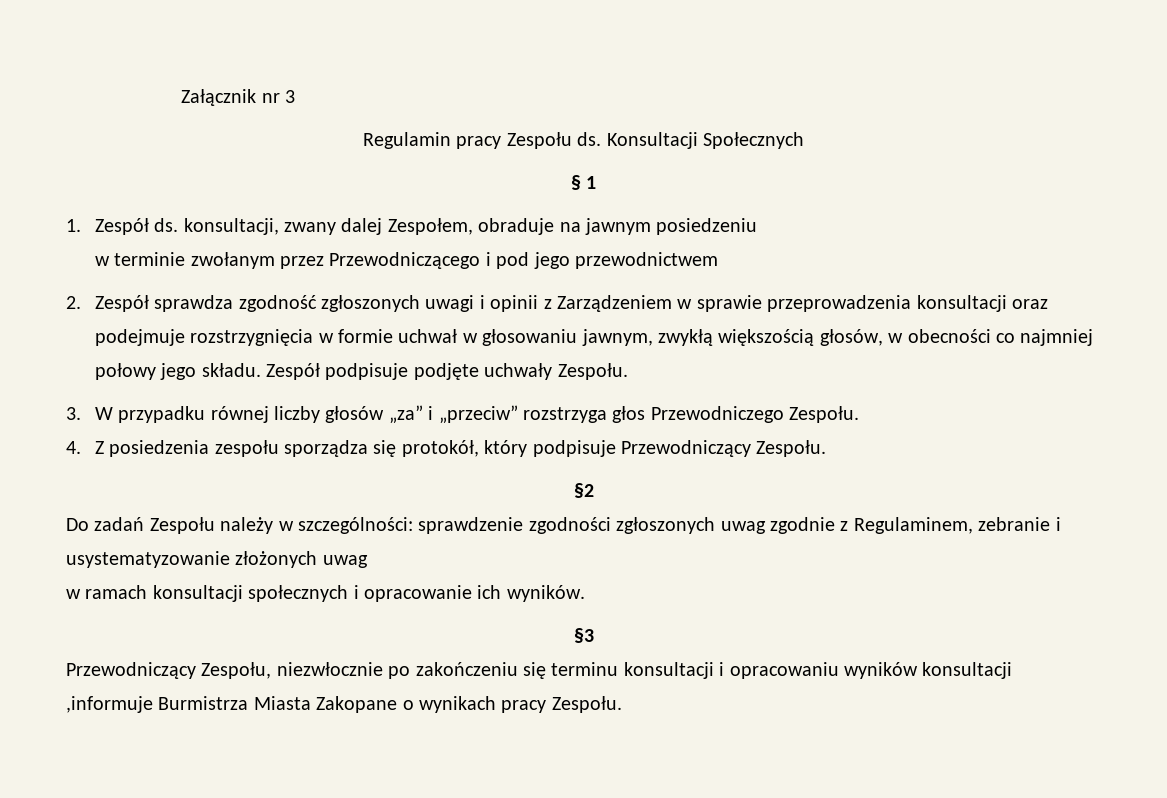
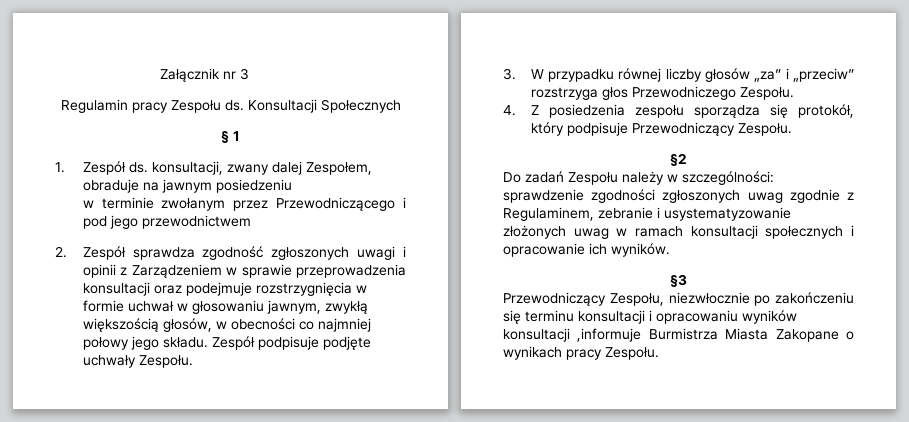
(368, 561) // -> (609, 233) none

